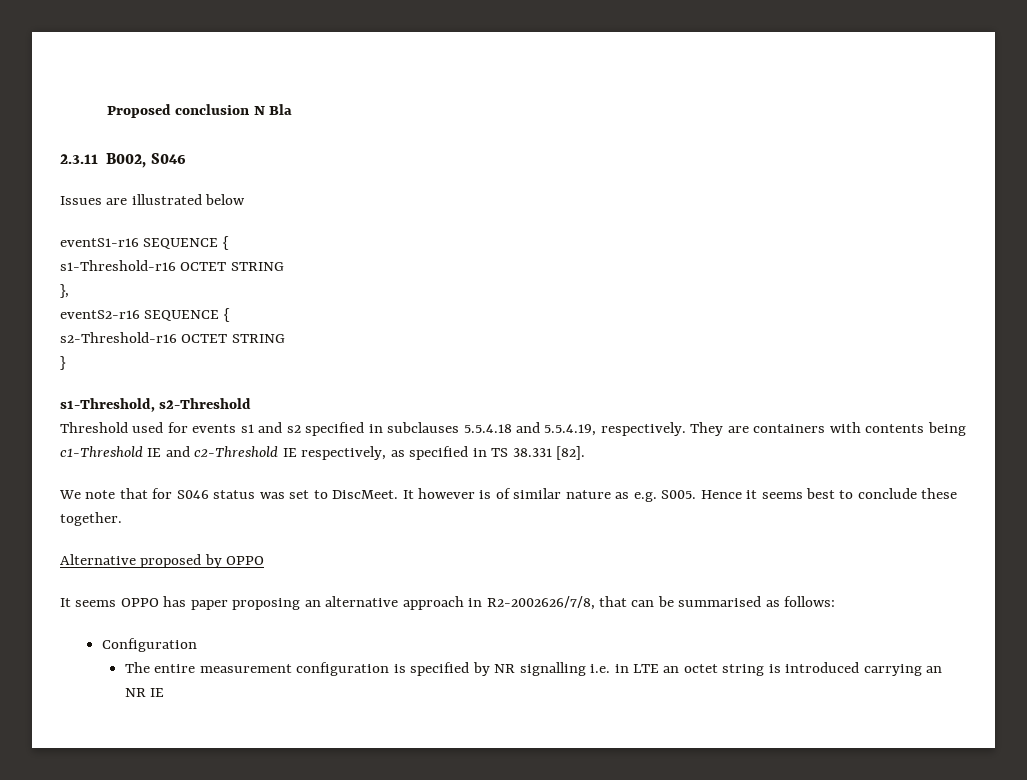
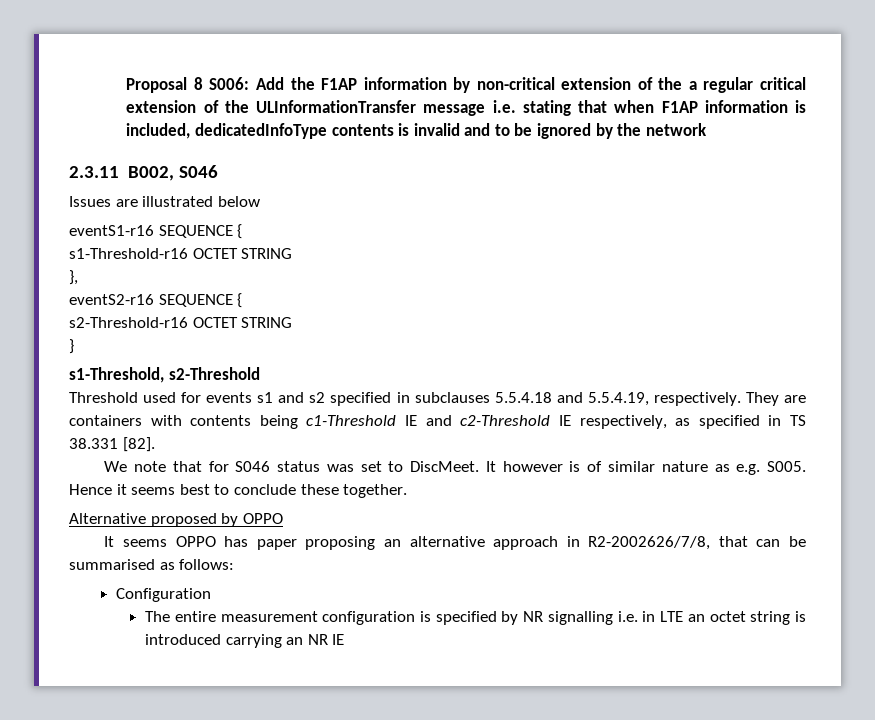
[106,104,293,118] Proposed conclusion N Bla -> [126,77,806,93] [126,100,806,116] [126,123,707,139] Proposal 8 S006: Add the F1AP information by non-critical extension of the a regular critical extension of the ULInformationTransfer message i.e. stating that when F1AP information is included, dedicatedInfoType contents is invalid and to be ignored by the network

